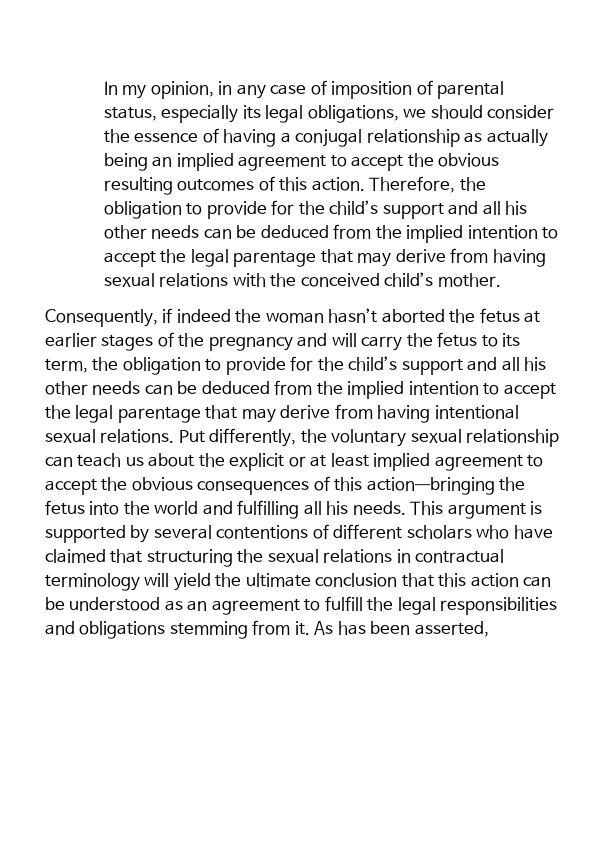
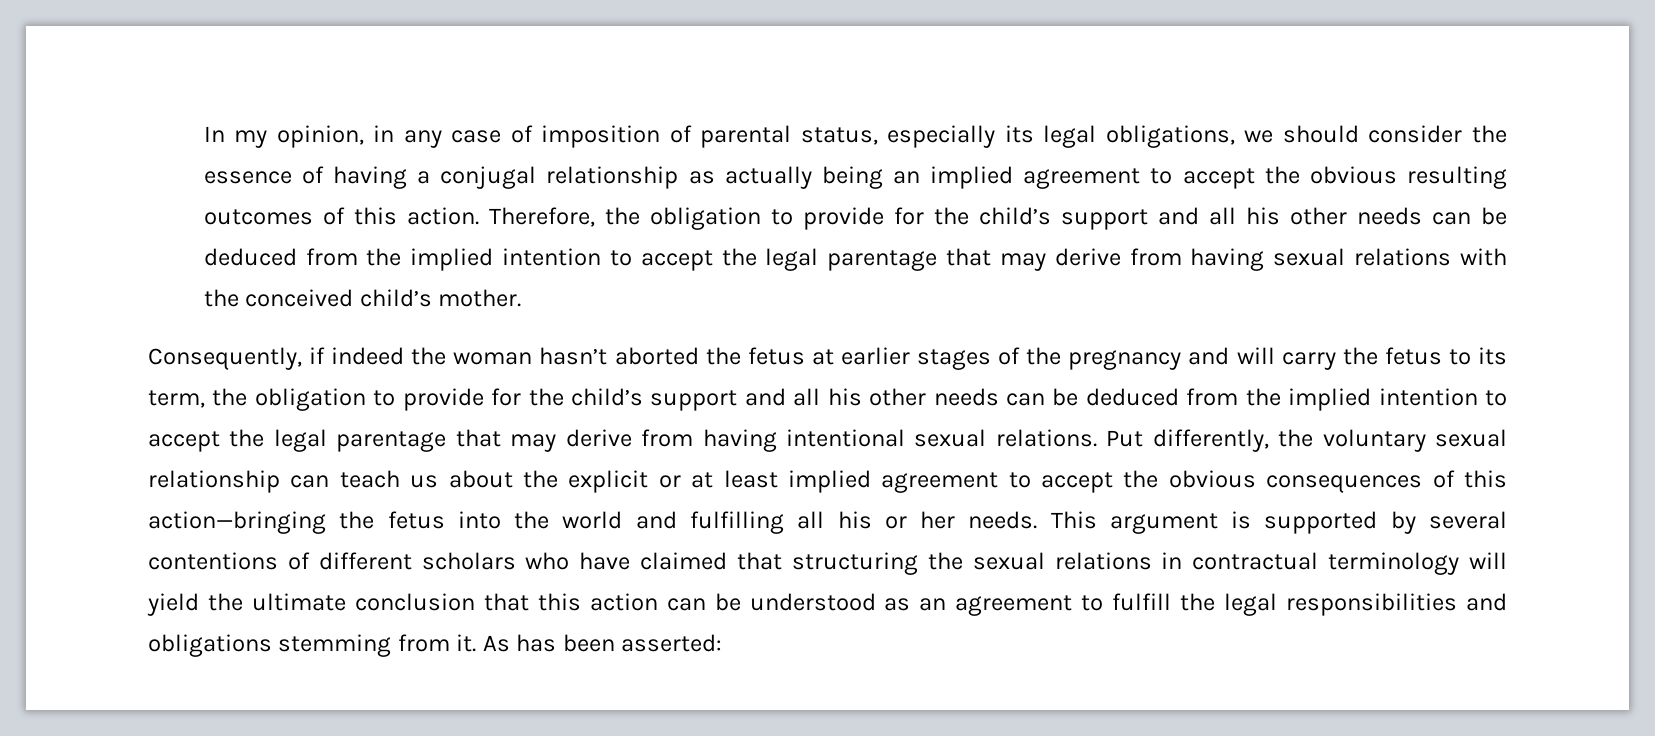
(349, 508) none -> [884,511,956,529] or her
[414,621,489,637] asserted, -> [621,634,723,652] asserted:

